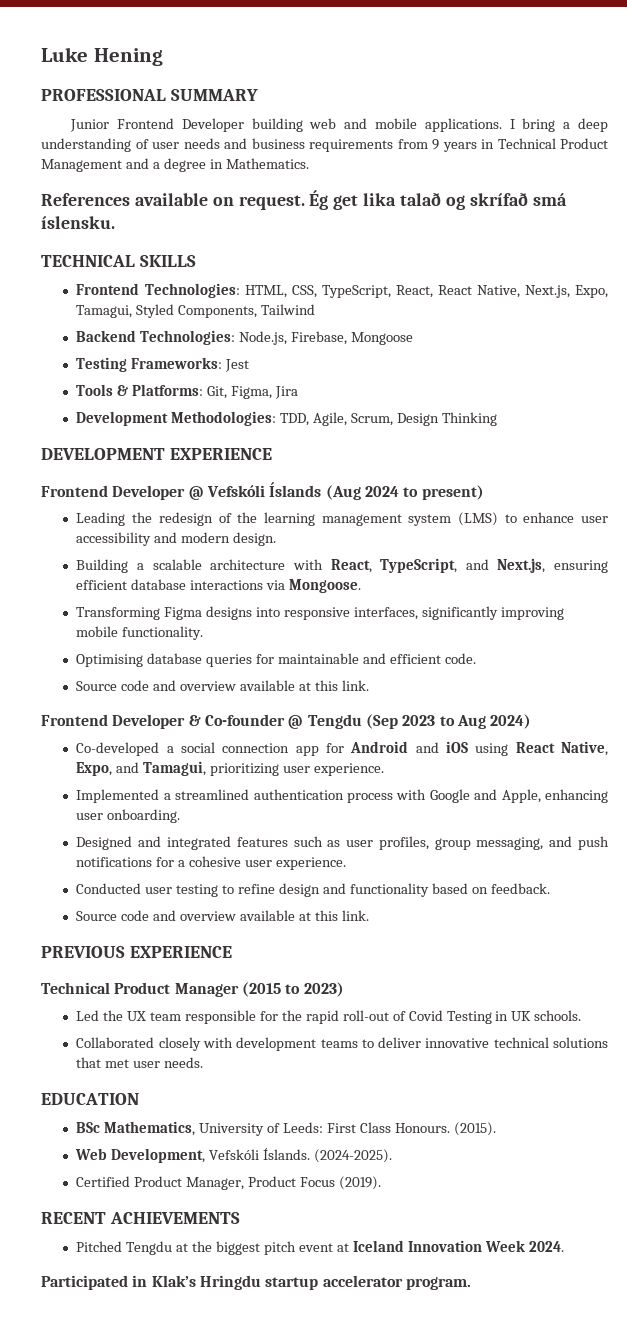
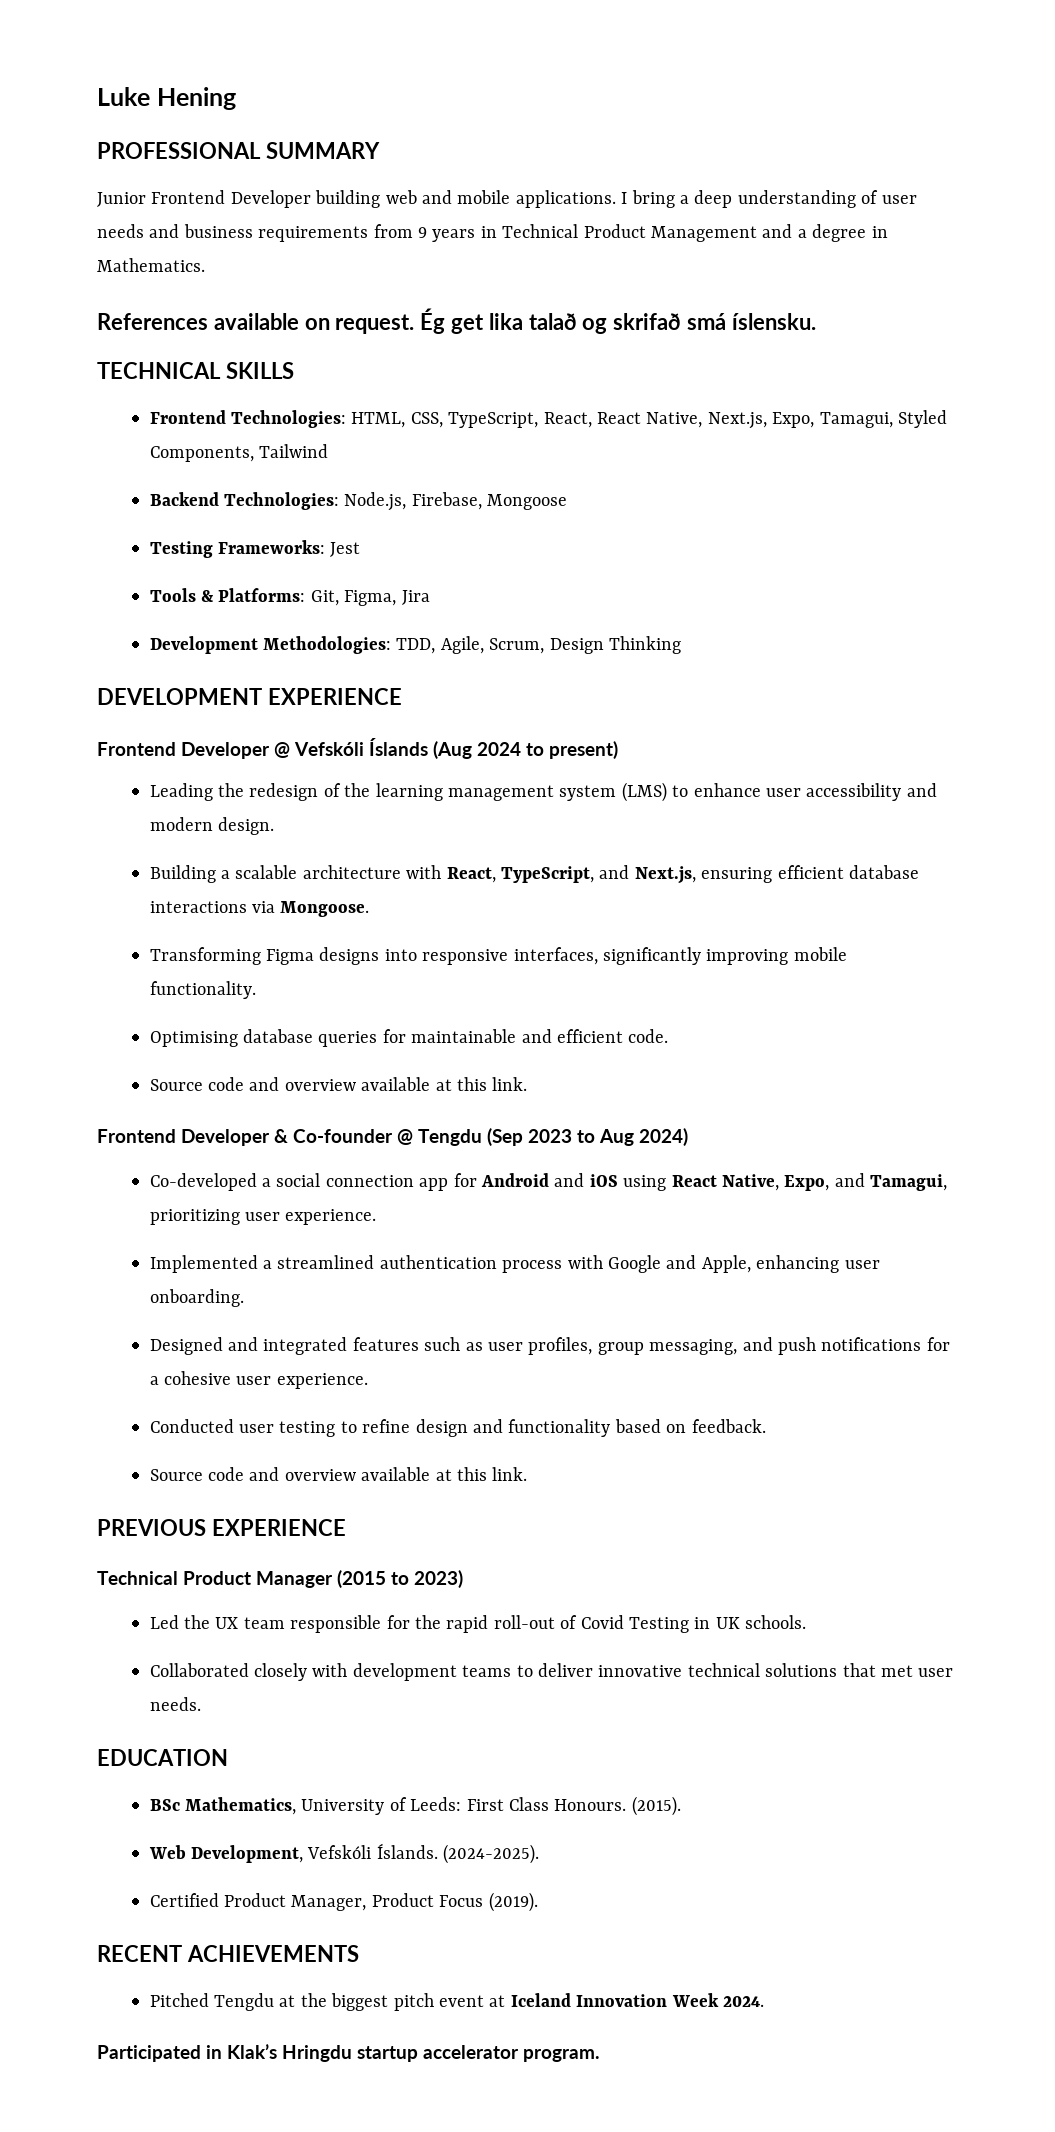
[469,192,528,206] skrífað -> [613,313,682,330] skrifað

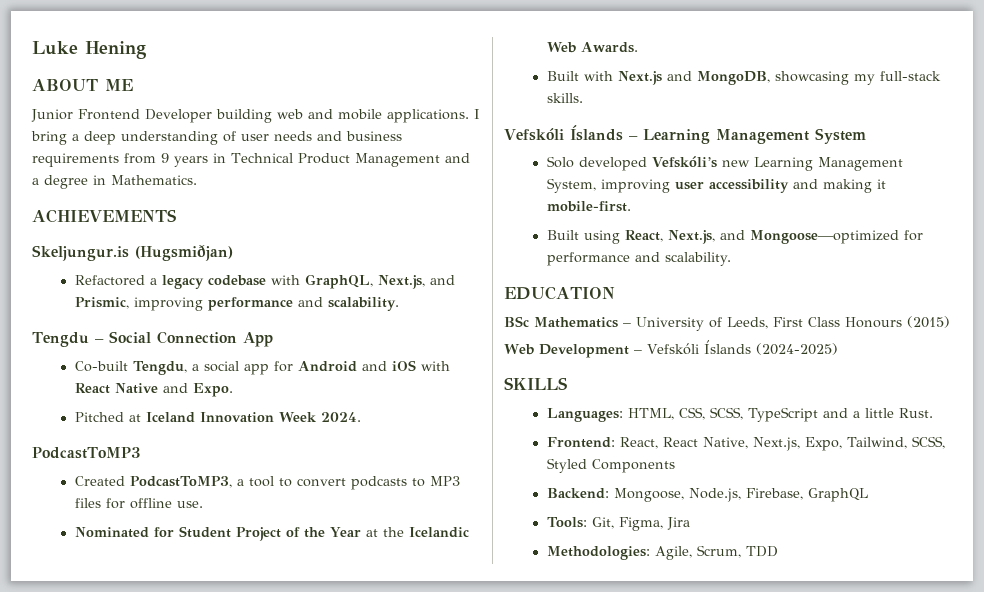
[97,142,380,159] PROFESSIONAL SUMMARY -> [32,79,133,91] ABOUT ME
[97,308,816,334] [97,362,294,379] [149,410,948,429] [149,444,329,462] [149,492,568,511] [149,540,361,558] [149,588,430,606] [149,636,682,654] [97,688,402,705] [97,738,618,759] [149,782,937,802] [149,817,275,835] [149,865,920,884] [149,901,370,917] [149,947,847,965] [149,981,256,999] [149,1029,669,1047] [149,1077,528,1091] [97,1128,688,1146] [149,1173,257,1191] References available on request. Ég get lika talað og skrifað smá íslensku. // TECHNICAL SKILLS // Frontend Technologies: HTML, CSS, TypeScript, React, React Native, Next.js, Expo, Tamagui, Styled Components, Tailwind // Backend Technologies: Node.js, Firebase, Mongoose // Testing Frameworks: Jest // Tools & Platforms: Git, Figma, Jira // Development Methodologies: TDD, Agile, Scrum, Design Thinking // DEVELOPMENT EXPERIENCE // Frontend Developer @ Vefskóli Íslands (Aug 2024 to present) // Leading the redesign of the learning management system (LMS) to enhance user accessibility and modern design. // Building a scalable architecture with React, TypeScript, and Next.js, ensuring efficient database interactions via Mongoose. // Transforming Figma designs into responsive interfaces, significantly improving mobile functionality. // Optimising database queries for maintainable and efficient code. // Source code and overview available at this link. // Frontend Developer & Co-founder @ Tengdu (Sep 2023 to Aug 2024) // Co-developed -> [32,209,176,223] [32,245,233,261] [74,274,455,289] [74,297,399,311] [32,331,273,347] [74,361,188,375] ACHIEVEMENTS // Skeljungur.is (Hugsmiðjan) // Refactored a legacy codebase with GraphQL, Next.js, and Prismic, improving performance and scalability. // Tengdu – Social Connection App // Co-built Tengdu,
[325,1175,414,1187] connection -> (240, 366) none
[623,1173,948,1191] [149,1209,377,1225] [149,1255,880,1273] [149,1289,244,1307] [149,1337,950,1355] [149,1371,368,1389] [149,1419,766,1437] [149,1467,528,1481] [97,1519,346,1536] [97,1570,463,1588] [149,1615,807,1633] [149,1663,954,1681] [149,1697,201,1711] [97,1749,228,1766] [149,1796,681,1816] [148,1843,540,1864] [149,1892,538,1912] [97,1945,359,1962] [149,1993,485,2011] using React Native, Expo, and Tamagui, prioritizing user experience. // Implemented a streamlined authentication process with Google and Apple, enhancing user onboarding. // Designed and integrated features such as user profiles, group messaging, and push notifications for a cohesive user experience. // Conducted user testing to refine design and functionality based on feedback. // Source code and overview available at this link. // PREVIOUS EXPERIENCE // Technical Product Manager (2015 to 2023) // Led the UX team responsible for the rapid roll-out of Covid Testing in UK schools. // Collaborated closely with development teams to deliver innovative technical solutions that met user needs. // EDUCATION // BSc Mathematics, University of Leeds: First Class Honours. (2015). // Web Development, Vefskóli Íslands. (2024-2025). // Certified Product Manager, Product Focus (2019). // RECENT ACHIEVEMENTS // Pitched Tengdu at the biggest pitch event -> [421,361,451,371] [74,383,233,397] [74,412,124,422] with React Native and Expo. // Pitched
[97,2044,600,2062] Participated in Klak’s Hringdu startup accelerator program. -> [32,447,140,459] [74,476,461,490] [74,498,203,509] [74,526,470,541] [546,42,639,53] [546,71,941,85] [546,93,583,103] [504,125,866,144] [546,156,904,171] [546,178,886,193] [546,201,631,212] [546,230,923,244] [546,252,732,266] [504,286,615,300] [504,316,950,331] [504,340,838,358] [504,377,567,390] [546,407,934,422] [546,436,946,451] [546,458,675,473] [546,488,868,502] [546,517,691,531] [546,545,778,560] PodcastToMP3 // Created PodcastToMP3, a tool to convert podcasts to MP3 files for offline use. // Nominated for Student Project of the Year at the Icelandic Web Awards. // Built with Next.js and MongoDB, showcasing my full-stack skills. // Vefskóli Íslands – Learning Management System // Solo developed Vefskóli’s new Learning Management System, improving user accessibility and making it mobile-first. // Built using React, Next.js, and Mongoose—optimized for performance and scalability. // EDUCATION // BSc Mathematics – University of Leeds, First Class Honours (2015) // Web Development – Vefskóli Íslands (2024-2025) // SKILLS // Languages: HTML, CSS, SCSS, TypeScript and a little Rust. // Frontend: React, React Native, Next.js, Expo, Tailwind, SCSS, Styled Components // Backend: Mongoose, Node.js, Firebase, GraphQL // Tools: Git, Figma, Jira // Methodologies: Agile, Scrum, TDD

